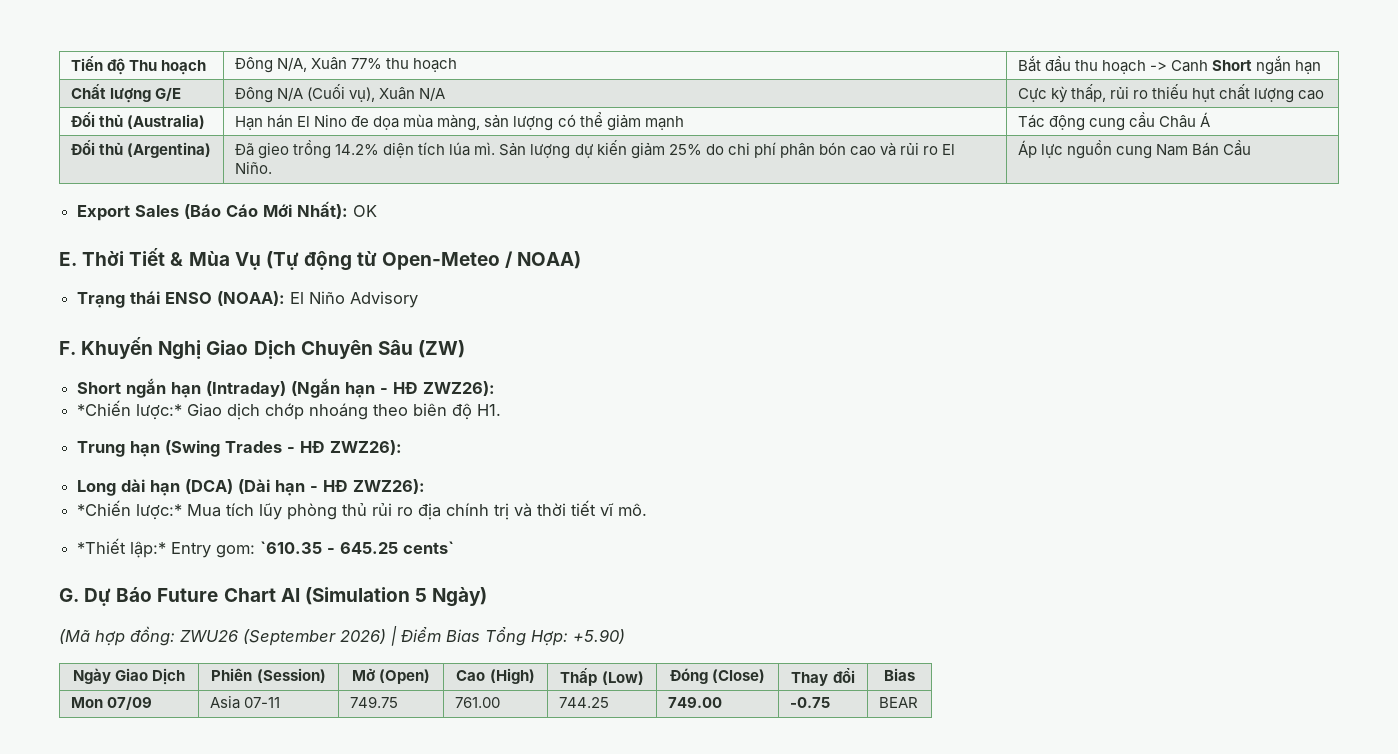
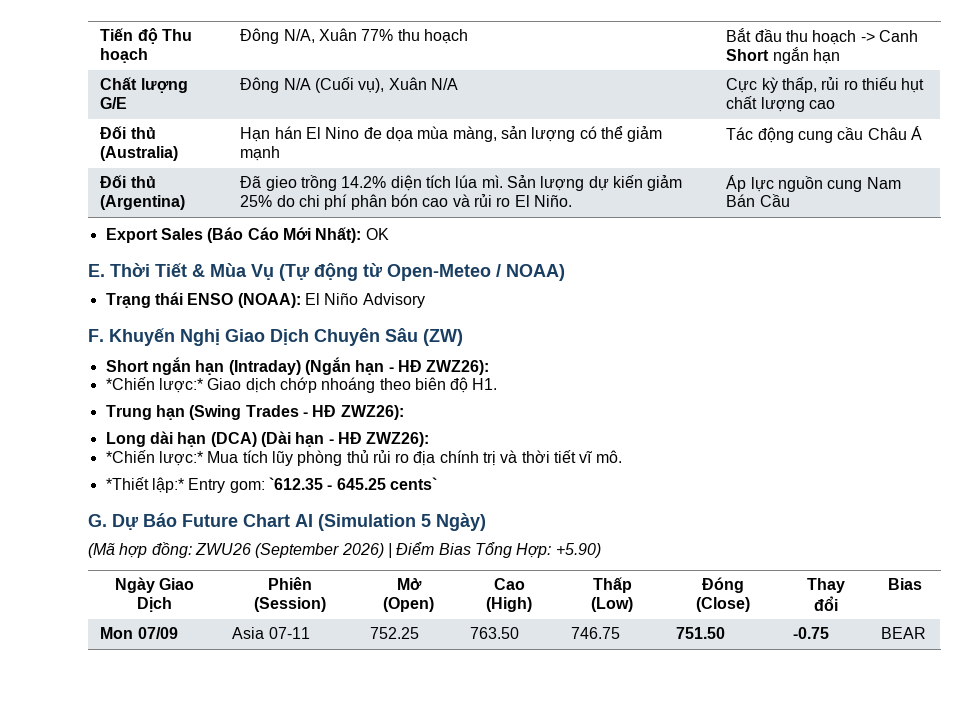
[260,541,323,554] `610.35 -> [268,477,323,490] `612.35
[350,696,399,708] [455,697,501,708] [559,697,610,708] [668,697,723,708] 749.75 | 761.00 | 744.25 | 749.00 -> [370,627,420,639] [470,627,520,639] [571,627,621,639] [676,627,726,639] 752.25 | 763.50 | 746.75 | 751.50

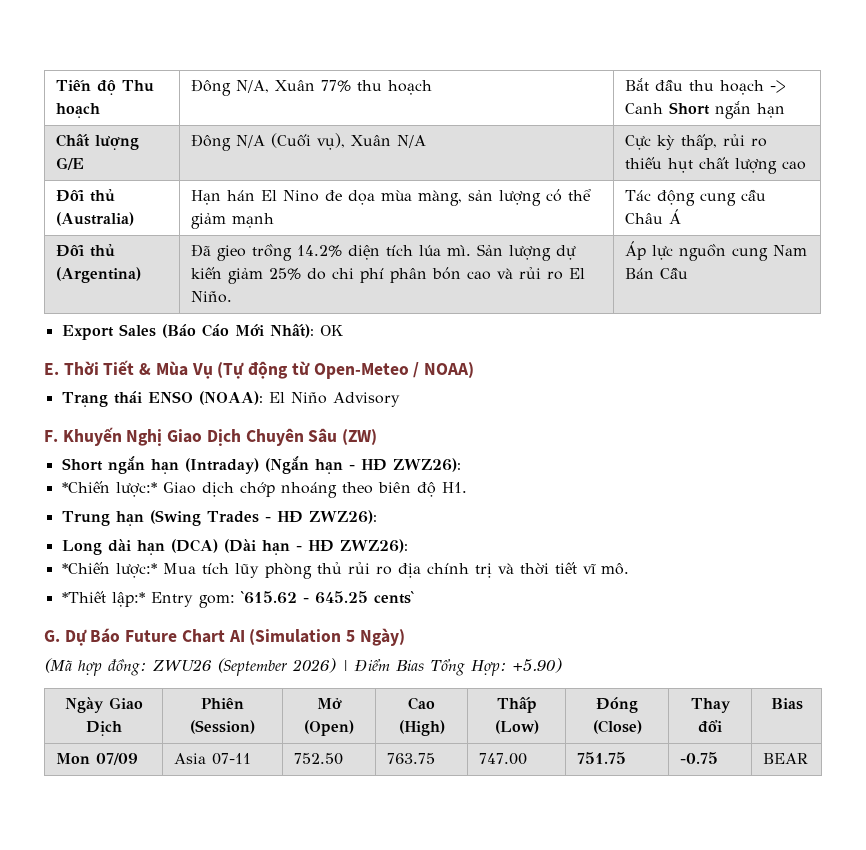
[268,477,323,490] `612.35 -> [239,591,297,604] `615.62
[370,627,420,639] [470,627,520,639] [571,627,621,639] [676,627,726,639] 752.25 | 763.50 | 746.75 | 751.50 -> [293,753,343,765] [386,753,435,764] [478,753,527,765] [576,752,626,764] 752.50 | 763.75 | 747.00 | 751.75

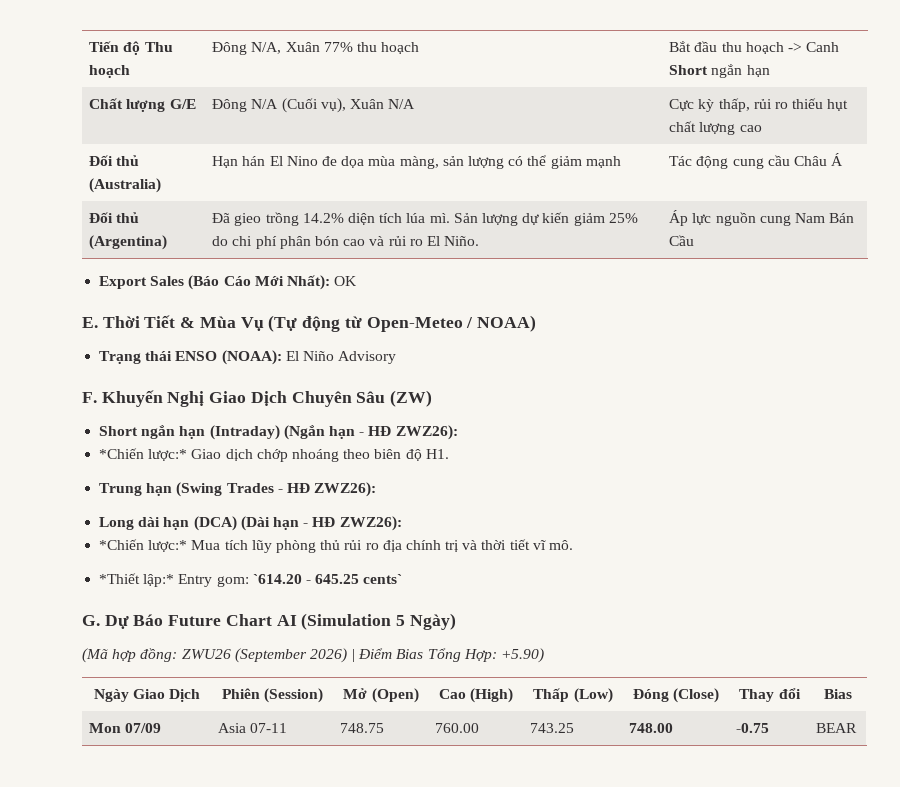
[239,591,297,604] `615.62 -> [252,574,302,584] `614.20
[293,753,343,765] [386,753,435,764] [478,753,527,765] [576,752,626,764] 752.50 | 763.75 | 747.00 | 751.75 -> [340,723,385,733] [435,723,480,733] [530,723,575,733] [629,723,674,733] 748.75 | 760.00 | 743.25 | 748.00

